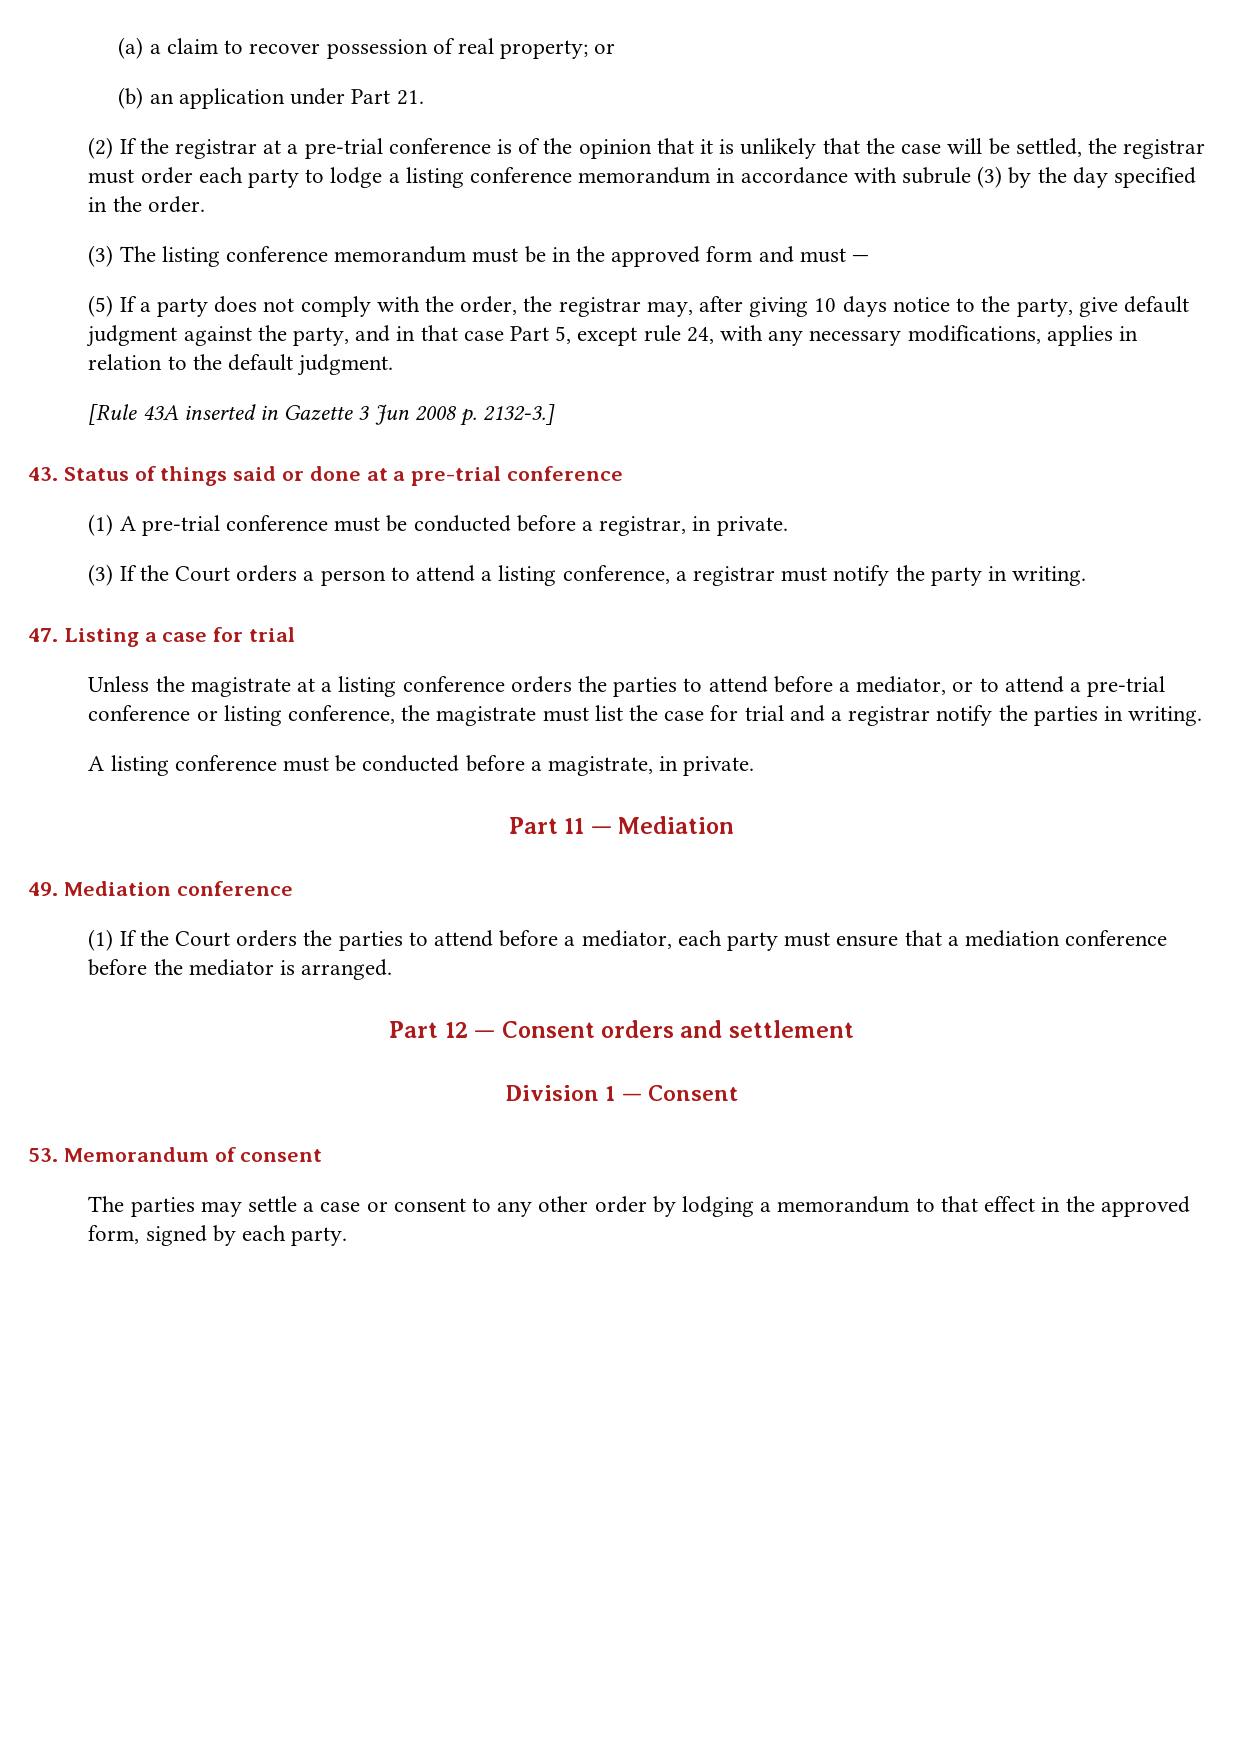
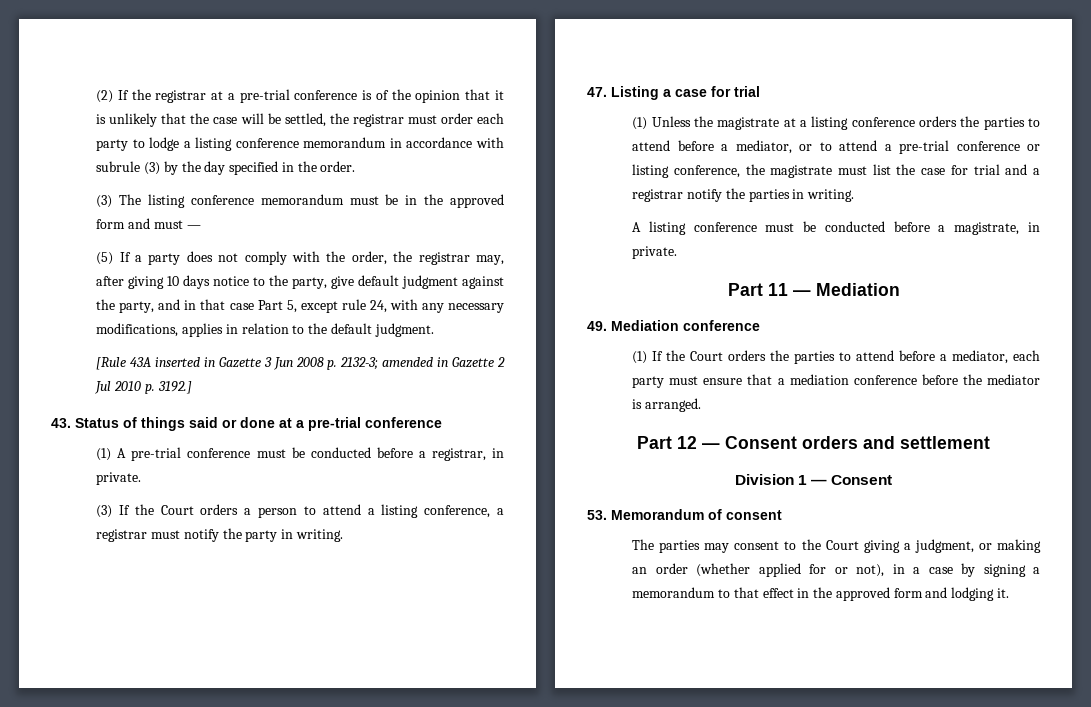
[118,37,616,59] [118,87,424,109] (a) a claim to recover possession of real property; or // (b) an application under Part 21. // -> (96, 96) none
[483,404,556,425] 2132-3.] -> [340,357,505,370] [95,381,192,394] 2132-3; amended in Gazette 2 Jul 2010 p. 3192.]
(296, 634) none -> [632,117,648,130] (1)
[247,1196,755,1217] settle a case or consent to any other order by lodging -> [734,539,1041,553] [632,563,1026,577] consent to the Court giving a judgment, or making an order (whether applied for or not), in a case by signing
[88,1225,348,1246] form, signed by each party. -> [893,587,1009,601] form and lodging it.

